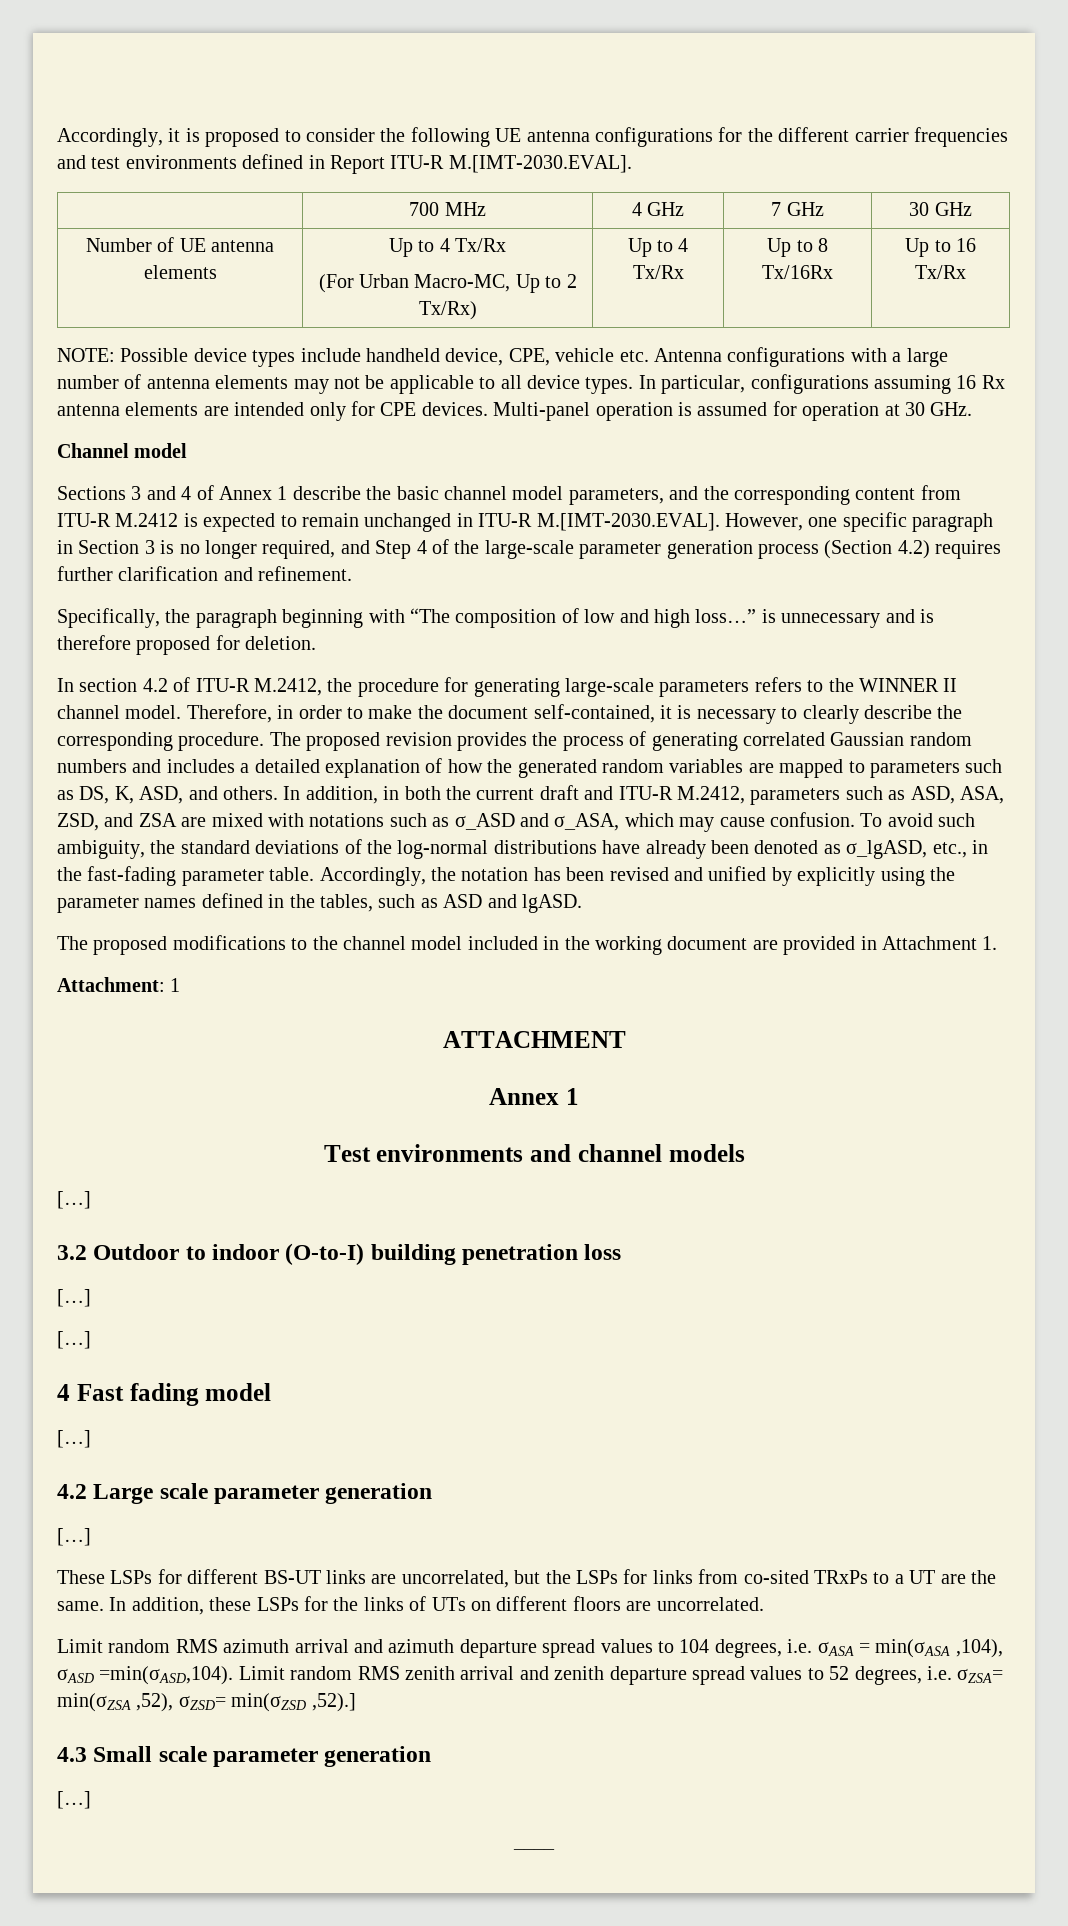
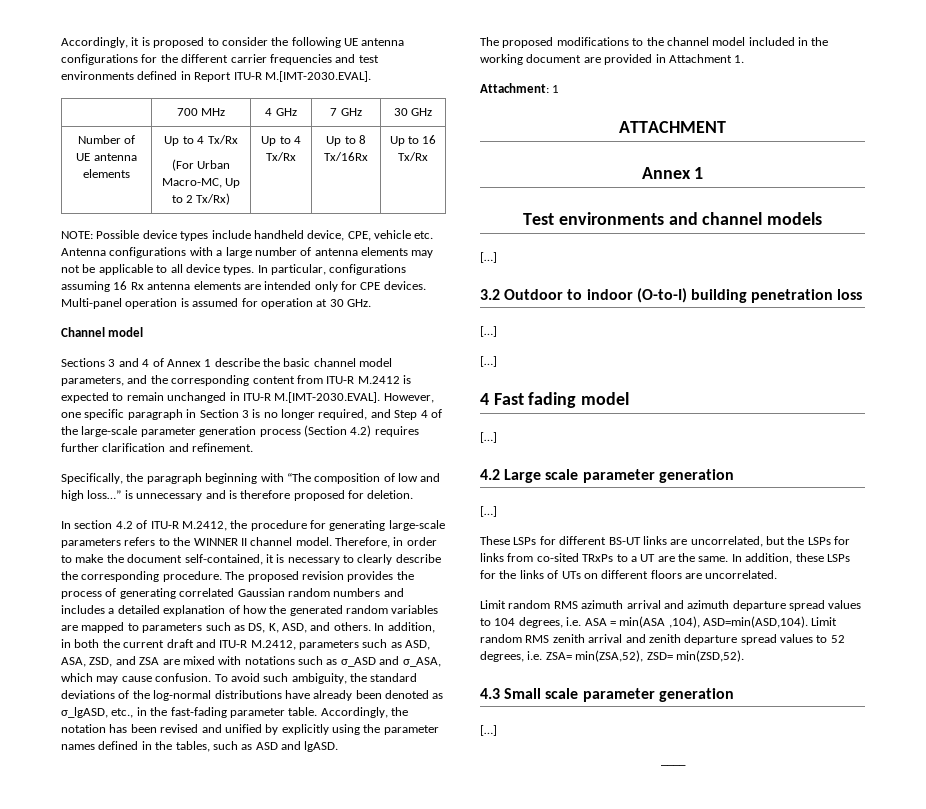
[817,1639,1003,1658] [57,1666,234,1685] σASA = min(σASA ,104), σASD =min(σASD,104). -> [584,616,808,628] ASA = min(ASA ,104), ASD=min(ASD,104).
[957,1668,1004,1683] [57,1693,356,1712] σZSA= min(σZSA ,52), σZSD= min(σZSD ,52).] -> [545,650,744,662] ZSA= min(ZSA,52), ZSD= min(ZSD,52).

